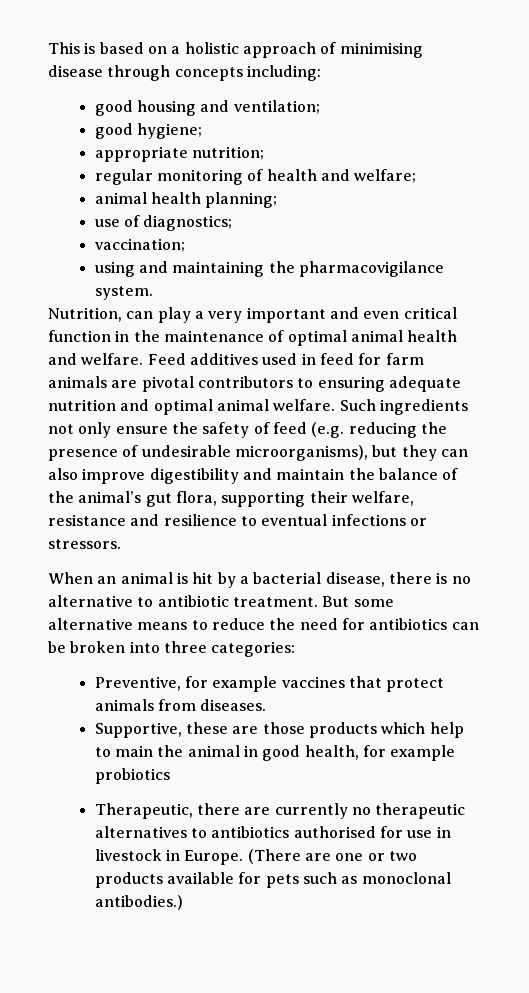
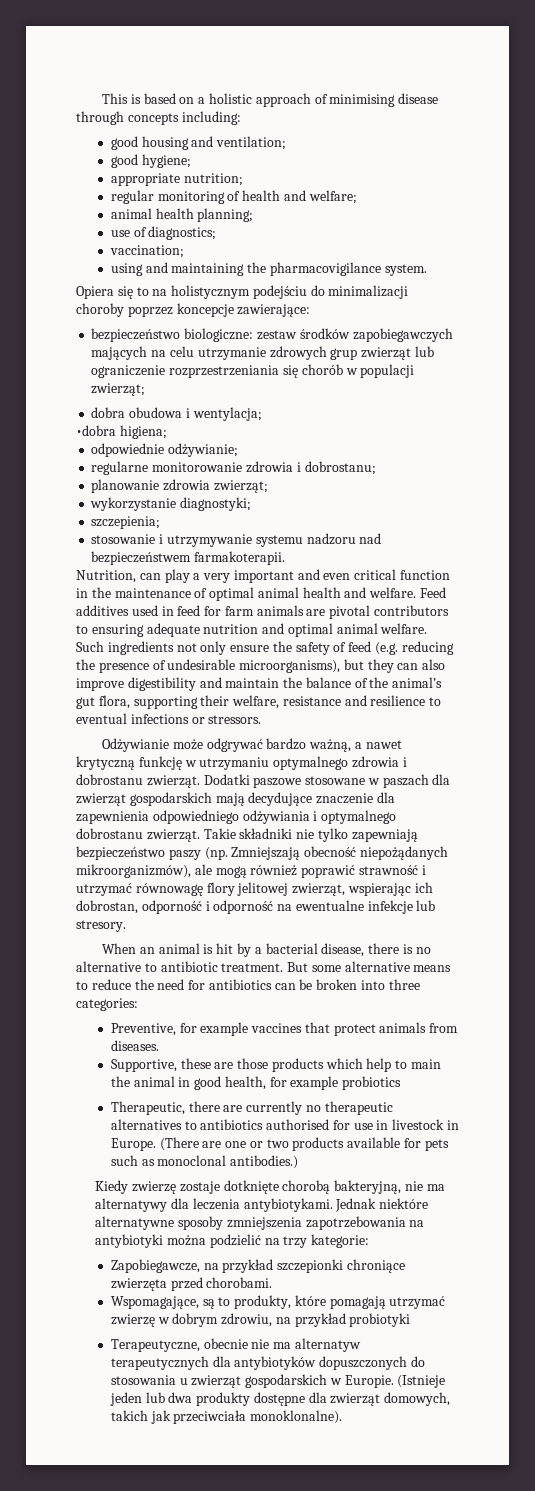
(153, 293) none -> [76,285,409,299] [76,303,311,317] [91,328,453,342] [91,346,434,360] [91,364,415,378] [91,383,146,396] [91,407,262,421] [76,425,167,439] [91,443,239,457] [91,461,376,475] [91,479,268,493] [90,497,252,511] [91,516,161,529] [91,533,382,547] [91,551,286,565] // Opiera się to na holistycznym podejściu do minimalizacji choroby poprzez koncepcje zawierające: // bezpieczeństwo biologiczne: zestaw środków zapobiegawczych mających na celu utrzymanie zdrowych grup zwierząt lub ograniczenie rozprzestrzeniania się chorób w populacji zwierząt; // dobra obudowa i wentylacja; // •dobra higiena; // odpowiednie odżywianie; // regularne monitorowanie zdrowia i dobrostanu; // planowanie zdrowia zwierząt; // wykorzystanie diagnostyki; // szczepienia; // stosowanie i utrzymywanie systemu nadzoru nad bezpieczeństwem farmakoterapii.
(121, 544) none -> [102,738,402,752] [76,756,407,770] [76,774,451,788] [76,792,395,806] [76,810,397,824] [76,828,418,842] [76,846,448,860] [76,864,426,878] [76,882,433,896] [76,900,436,914] [76,920,126,932] // Odżywianie może odgrywać bardzo ważną, a nawet krytyczną funkcję w utrzymaniu optymalnego zdrowia i dobrostanu zwierząt. Dodatki paszowe stosowane w paszach dla zwierząt gospodarskich mają decydujące znaczenie dla zapewnienia odpowiedniego odżywiania i optymalnego dobrostanu zwierząt. Takie składniki nie tylko zapewniają bezpieczeństwo paszy (np. Zmniejszają obecność niepożądanych mikroorganizmów), ale mogą również poprawić strawność i utrzymać równowagę flory jelitowej zwierząt, wspierając ich dobrostan, odporność i odporność na ewentualne infekcje lub stresory.
(183, 902) none -> [95,1180,445,1194] [95,1198,429,1212] [95,1216,425,1230] [95,1234,370,1248] [110,1259,405,1273] [110,1277,273,1291] [110,1295,446,1309] [110,1313,411,1327] [110,1338,361,1352] [110,1356,425,1370] [110,1374,446,1388] [109,1392,451,1406] [110,1410,343,1424] // Kiedy zwierzę zostaje dotknięte chorobą bakteryjną, nie ma alternatywy dla leczenia antybiotykami. Jednak niektóre alternatywne sposoby zmniejszenia zapotrzebowania na antybiotyki można podzielić na trzy kategorie: // Zapobiegawcze, na przykład szczepionki chroniące zwierzęta przed chorobami. // Wspomagające, są to produkty, które pomagają utrzymać zwierzę w dobrym zdrowiu, na przykład probiotyki // Terapeutyczne, obecnie nie ma alternatyw terapeutycznych dla antybiotyków dopuszczonych do stosowania u zwierząt gospodarskich w Europie. (Istnieje jeden lub dwa produkty dostępne dla zwierząt domowych, takich jak przeciwciała monoklonalne).

